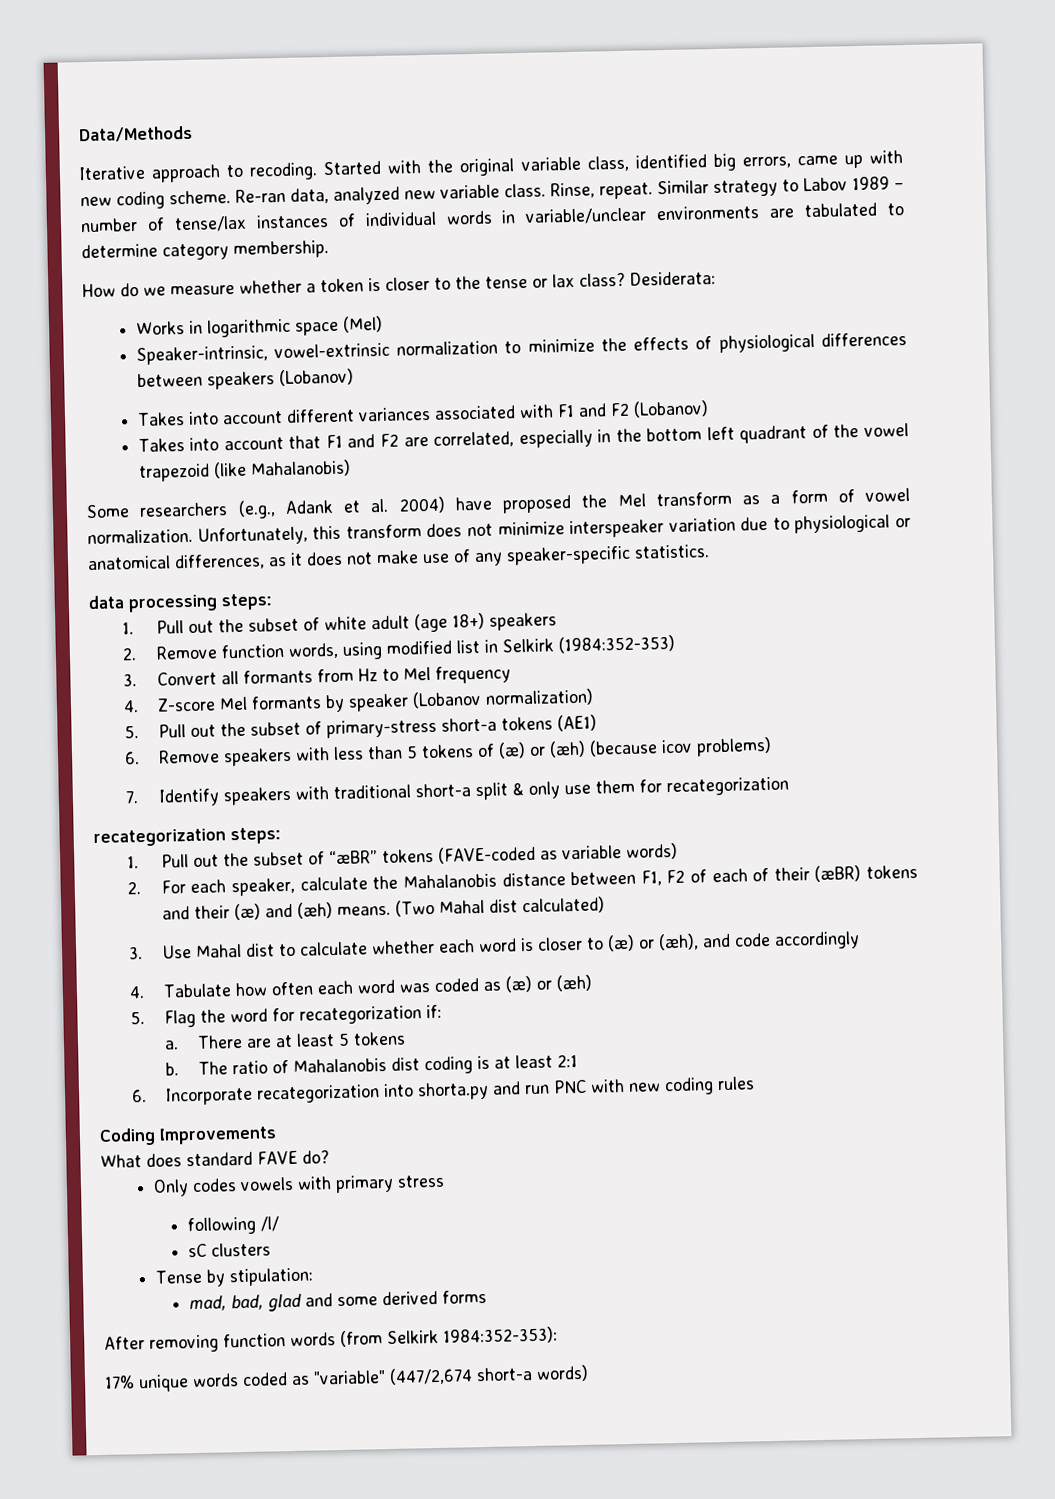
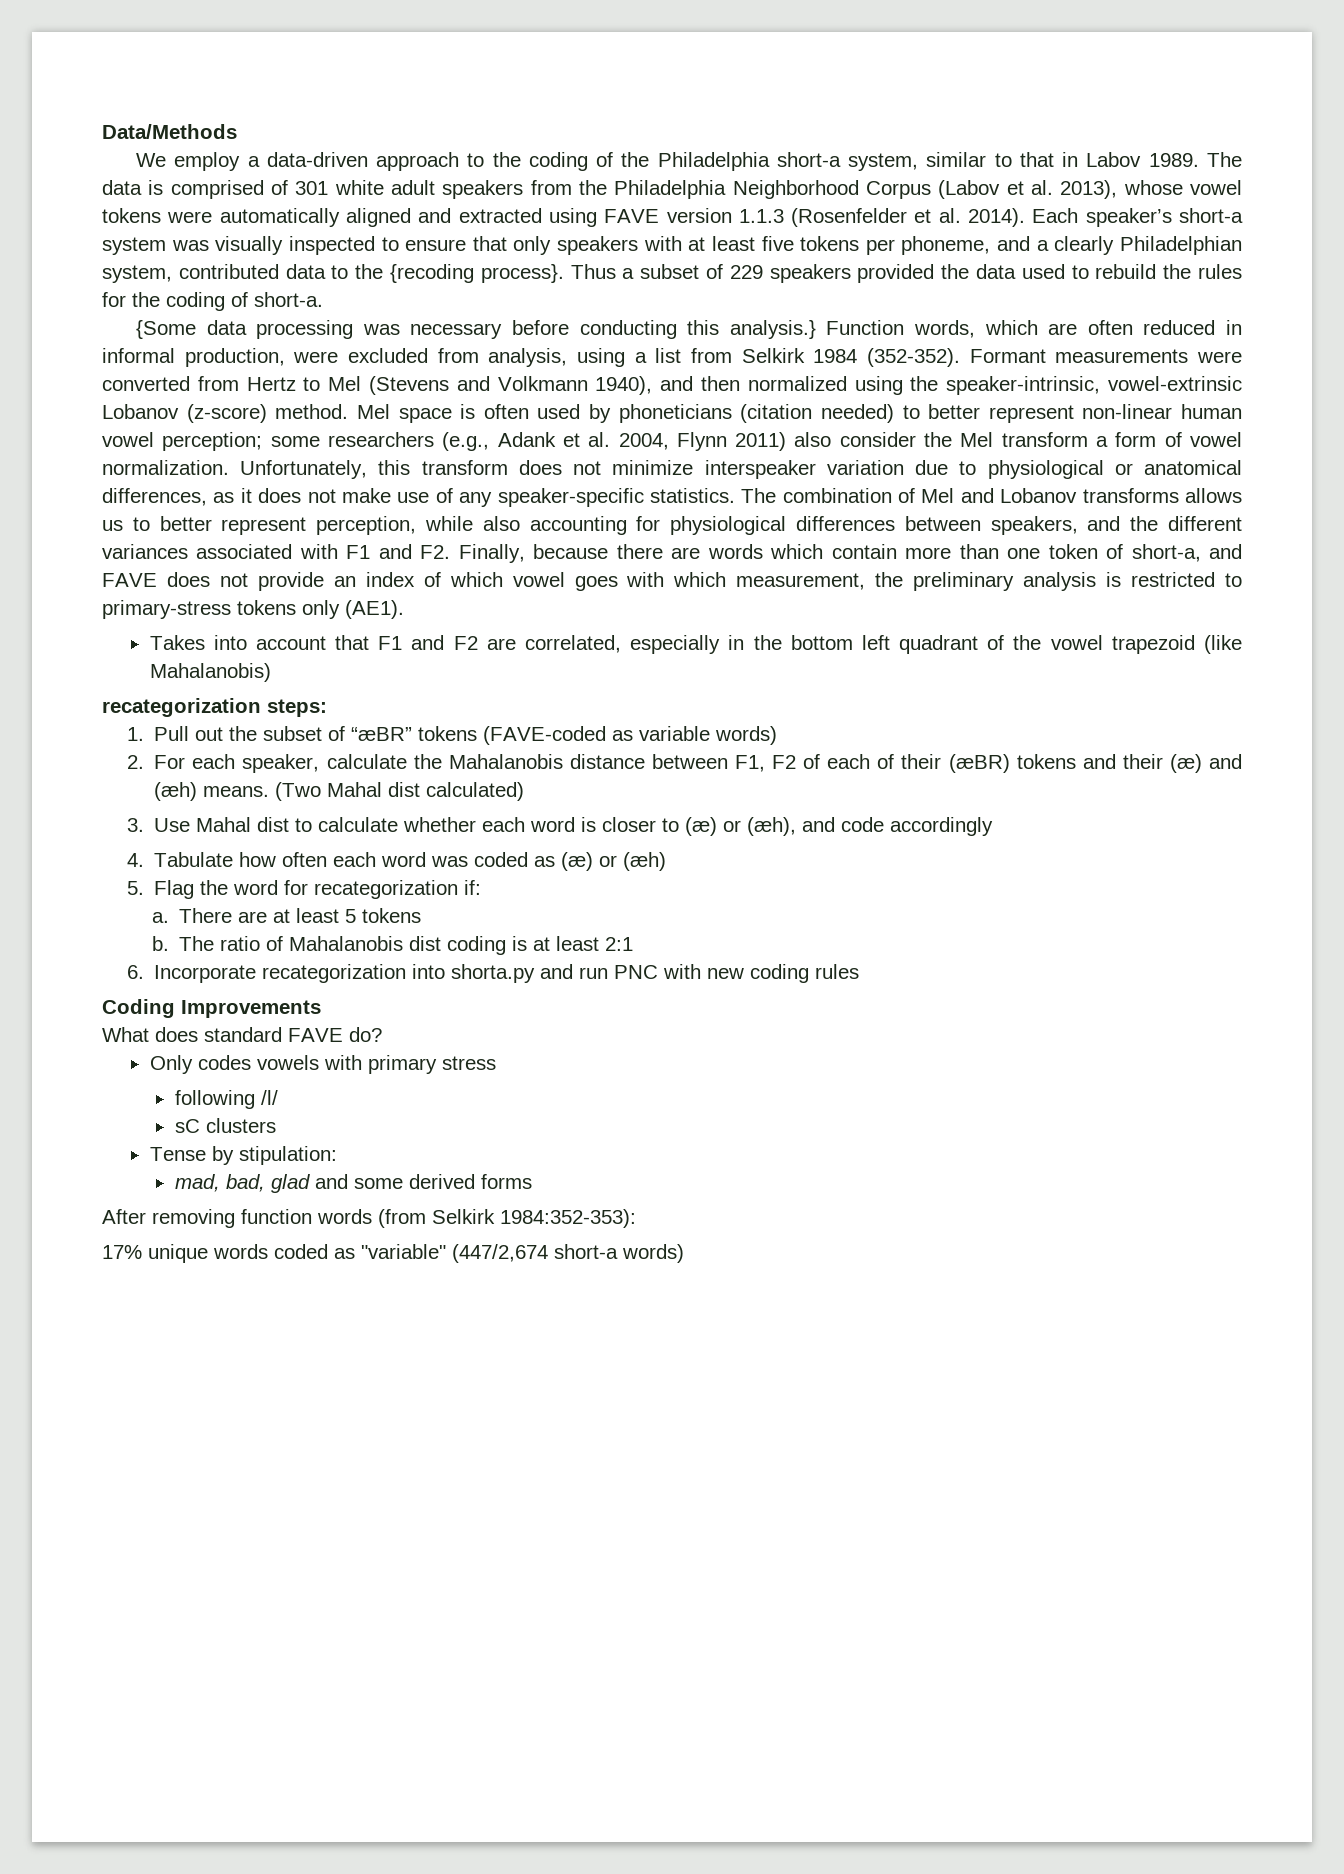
[79,150,904,183] [80,176,904,210] [80,202,904,233] [81,240,329,261] [82,271,716,298] [135,315,383,338] [135,332,908,366] [136,368,354,390] [136,400,709,427] [137,423,909,453] [138,459,351,483] [86,504,130,519] Iterative approach to recoding. Started with the original variable class, identified big errors, came up with new coding scheme. Re-ran data, analyzed new variable class. Rinse, repeat. Similar strategy to Labov 1989 – number of tense/lax instances of individual words in variable/unclear environments are tabulated to determine category membership. // How do we measure whether a token is closer to the tense or lax class? Desiderata: // Works in logarithmic space (Mel) // Speaker-intrinsic, vowel-extrinsic normalization to minimize the effects of physiological differences between speakers (Lobanov) // Takes into account different variances associated with F1 and F2 (Lobanov) // Takes into account that F1 and F2 are correlated, especially in the bottom left quadrant of the vowel trapezoid (like Mahalanobis) // Some -> [136,152,1242,171] [102,180,1243,199] [102,208,1243,227] [102,236,1243,255] [102,264,1242,283] [102,292,323,311] [136,320,1242,339] [102,348,1242,367] [102,376,1242,395] [102,404,1242,423] [102,432,320,451] We employ a data-driven approach to the coding of the Philadelphia short-a system, similar to that in Labov 1989. The data is comprised of 301 white adult speakers from the Philadelphia Neighborhood Corpus (Labov et al. 2013), whose vowel tokens were automatically aligned and extracted using FAVE version 1.1.3 (Rosenfelder et al. 2014). Each speaker’s short-a system was visually inspected to ensure that only speakers with at least five tokens per phoneme, and a clearly Philadelphian system, contributed data to the {recoding process}. Thus a subset of 229 speakers provided the data used to rebuild the rules for the coding of short-a. // {Some data processing was necessary before conducting this analysis.} Function words, which are often reduced in informal production, were excluded from analysis, using a list from Selkirk 1984 (352-352). Formant measurements were converted from Hertz to Mel (Stevens and Volkmann 1940), and then normalized using the speaker-intrinsic, vowel-extrinsic Lobanov (z-score) method. Mel space is often used by phoneticians (citation needed) to better represent non-linear human vowel perception; some
[398,495,572,514] 2004) have proposed -> [618,432,916,451] 2004, Flynn 2011) also consider
[742,495,760,505] as -> (1088, 439) none
[88,593,273,613] [122,612,557,635] [122,634,675,661] [123,665,511,687] [123,688,594,713] [124,714,597,739] [124,736,772,767] [125,776,789,807] // data processing steps: // 1. Pull out the subset of white adult (age 18+) speakers // 2. Remove function words, using modified list in Selkirk (1984:352-353) // 3. Convert all formants from Hz to Mel frequency // 4. Z-score Mel formants by speaker (Lobanov normalization) // 5. Pull out the subset of primary-stress short-a tokens (AE1) // 6. Remove speakers with less than 5 tokens of (æ) or (æh) (because icov problems) // 7. Identify speakers with traditional short-a split & only use them for recategorization -> [741,488,1243,503] [102,516,1242,535] [102,544,1243,563] [102,572,1242,591] [102,600,404,619] [149,635,1243,654] [149,663,271,682] The combination of Mel and Lobanov transforms allows us to better represent perception, while also accounting for physiological differences between speakers, and the different variances associated with F1 and F2. Finally, because there are words which contain more than one token of short-a, and FAVE does not provide an index of which vowel goes with which measurement, the preliminary analysis is restricted to primary-stress tokens only (AE1). // Takes into account that F1 and F2 are correlated, especially in the bottom left quadrant of the vowel trapezoid (like Mahalanobis)

